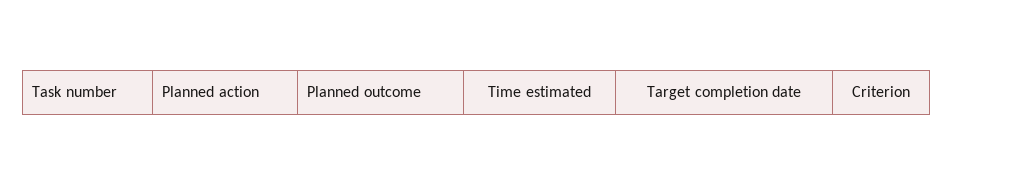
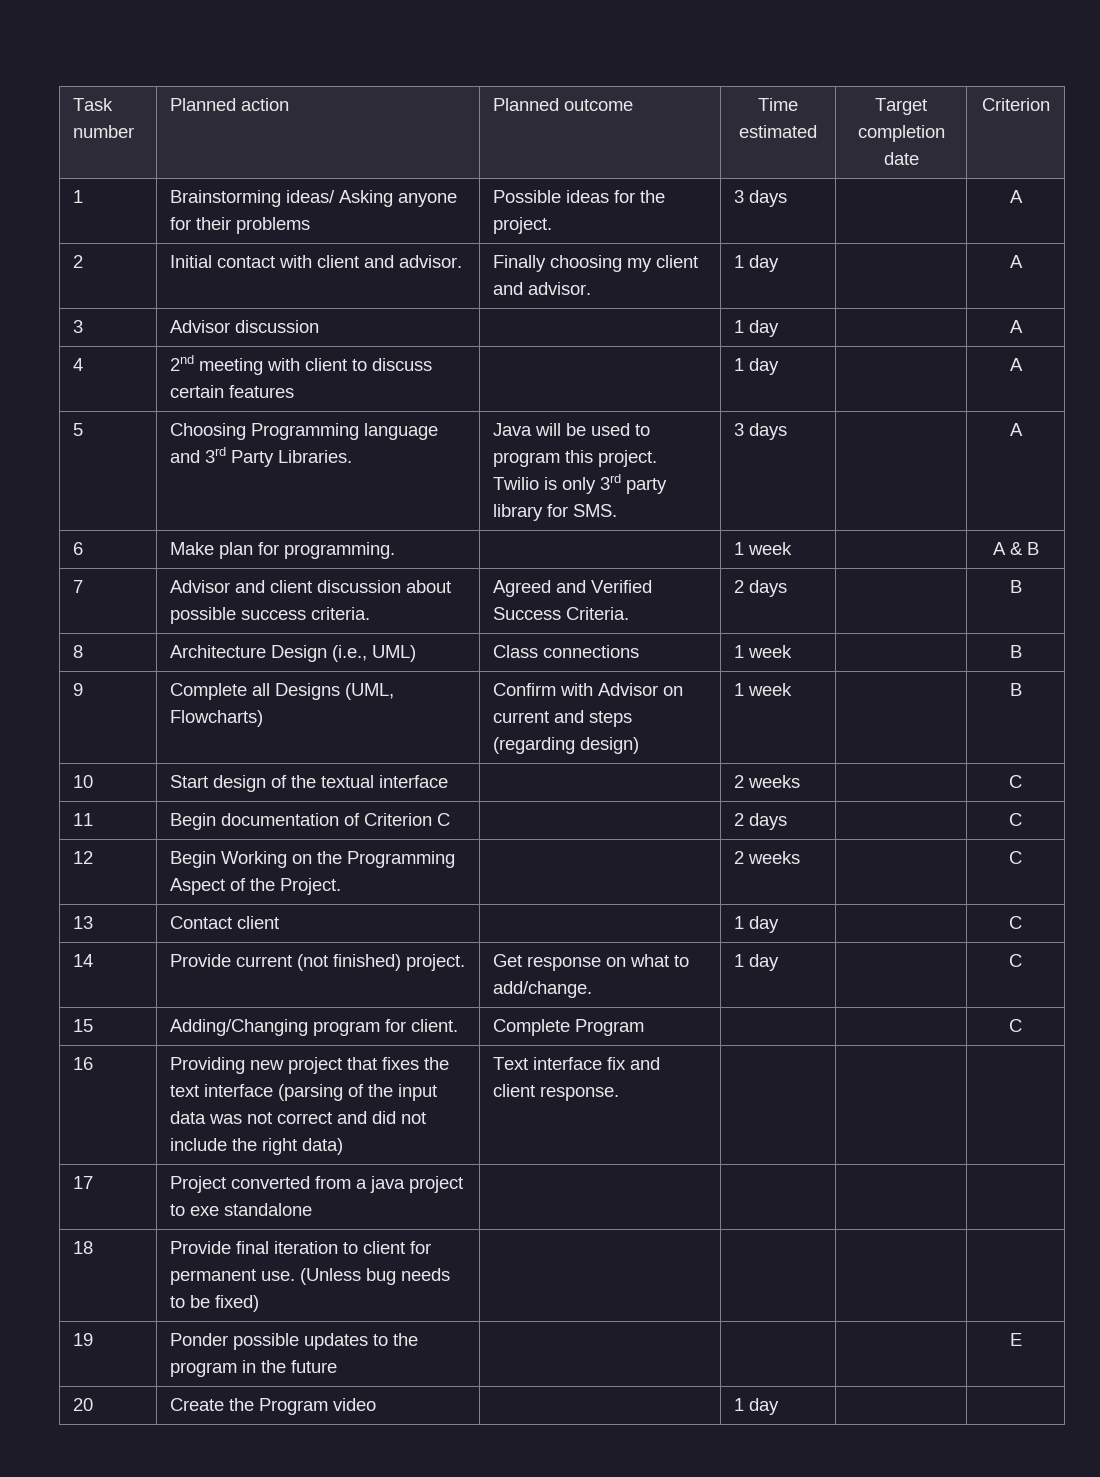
(910, 91) none -> [73,190,84,203] [170,190,458,207] [170,217,311,234] [493,190,666,203] [493,217,553,234] [734,190,788,207] [1009,190,1023,203] [73,255,84,268] [170,255,463,268] [493,255,699,272] [493,282,592,295] [734,255,780,272] [1009,255,1023,268] [73,320,84,333] [170,320,320,333] [734,320,780,337] [1009,320,1023,333] [73,358,84,371] [170,355,433,375] [170,385,295,398] [734,358,780,375] [1009,358,1023,371] [73,423,84,436] [170,423,439,440] [170,447,353,467] [493,423,651,436] [493,450,658,467] [493,474,668,494] [493,504,618,521] [734,423,788,440] [1009,423,1023,436] [73,542,84,555] [170,542,396,559] [734,542,793,555] [992,542,1039,555] [73,580,84,593] [170,580,452,593] [170,607,371,624] [493,580,653,597] [493,607,630,620] [734,580,788,597] [1009,580,1022,593] [73,645,84,658] [170,645,417,662] [493,645,640,658] [734,645,793,658] [1009,645,1022,658] [73,683,84,696] [170,683,395,700] [170,710,264,727] [493,683,684,696] [493,710,633,727] [493,737,640,754] [734,683,793,696] [1009,683,1022,696] [73,775,94,788] [170,775,449,792] [734,775,801,788] [1009,775,1022,788] [73,813,94,826] [170,813,451,830] [734,813,788,830] [1009,813,1022,826] [73,851,94,864] [170,851,456,868] [170,878,342,895] [734,851,801,864] [1009,851,1022,864] [73,916,94,929] [170,916,280,929] [734,916,780,933] [1009,916,1022,929] [73,954,94,967] [170,954,466,971] [493,954,690,971] [493,981,593,998] [734,954,780,971] [1009,954,1022,967] [73,1019,94,1032] [170,1019,459,1036] [493,1019,645,1036] [1009,1019,1022,1032] [73,1057,94,1070] [170,1057,450,1074] [170,1084,438,1101] [170,1111,427,1124] [170,1138,344,1155] [493,1057,661,1070] [493,1084,620,1101] [73,1176,94,1189] [170,1176,464,1193] [170,1203,313,1216] [73,1241,94,1254] [170,1241,432,1254] [170,1268,451,1285] [170,1295,260,1312] [73,1333,94,1346] [170,1333,419,1350] [170,1360,338,1377] [1009,1333,1022,1346] [73,1398,94,1411] [170,1398,377,1415] [734,1398,780,1415] // 1 | Brainstorming ideas/ Asking anyone for their problems | Possible ideas for the project. | 3 days | | A // 2 | Initial contact with client and advisor. | Finally choosing my client and advisor. | 1 day | | A // 3 | Advisor discussion | | 1 day | | A // 4 | 2nd meeting with client to discuss certain features | | 1 day | | A // 5 | Choosing Programming language and 3rd Party Libraries. | Java will be used to program this project. Twilio is only 3rd party library for SMS. | 3 days | | A // 6 | Make plan for programming. | | 1 week | | A & B // 7 | Advisor and client discussion about possible success criteria. | Agreed and Verified Success Criteria. | 2 days | | B // 8 | Architecture Design (i.e., UML) | Class connections | 1 week | | B // 9 | Complete all Designs (UML, Flowcharts) | Confirm with Advisor on current and steps (regarding design) | 1 week | | B // 10 | Start design of the textual interface | | 2 weeks | | C // 11 | Begin documentation of Criterion C | | 2 days | | C // 12 | Begin Working on the Programming Aspect of the Project. | | 2 weeks | | C // 13 | Contact client | | 1 day | | C // 14 | Provide current (not finished) project. | Get response on what to add/change. | 1 day | | C // 15 | Adding/Changing program for client. | Complete Program | | | C // 16 | Providing new project that fixes the text interface (parsing of the input data was not correct and did not include the right data) | Text interface fix and client response. | | | // 17 | Project converted from a java project to exe standalone | | | | // 18 | Provide final iteration to client for permanent use. (Unless bug needs to be fixed) | | | | // 19 | Ponder possible updates to the program in the future | | | | E // 20 | Create the Program video | | 1 day | |

